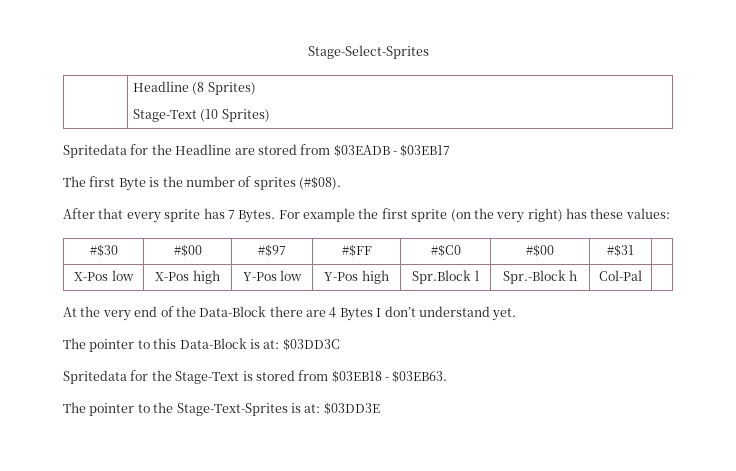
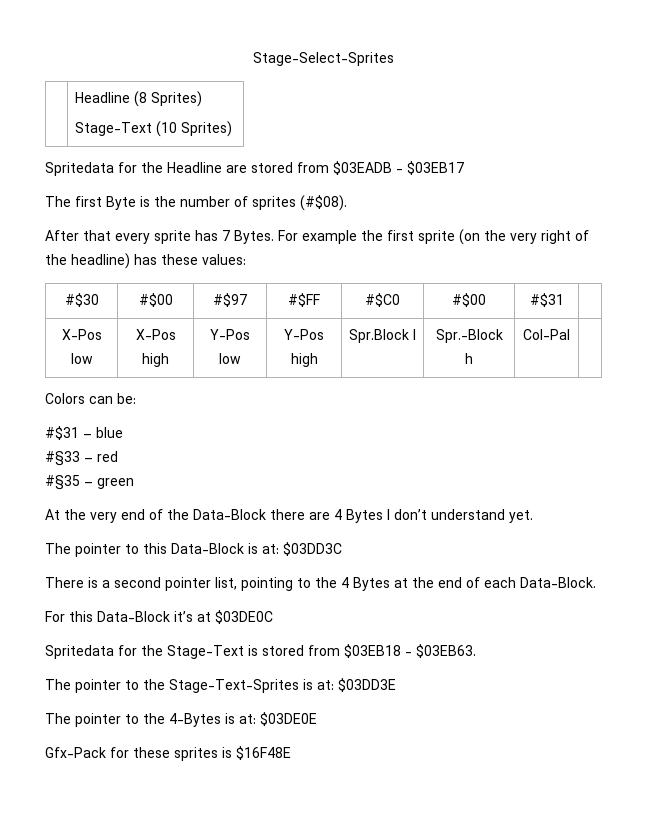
[527,208,563,222] right) -> [541,230,589,244] [45,253,130,269] right of the headline)
(642, 275) none -> [45,393,136,404] [45,426,123,440] [45,451,118,466] [45,475,134,490] // Colors can be: // #$31 – blue // #§33 – red // #§35 – green
(340, 344) none -> [45,577,596,591] [45,610,273,624] // There is a second pointer list, pointing to the 4 Bytes at the end of each Data-Block. // For this Data-Block it’s at $03DE0C
(380, 408) none -> [45,712,317,727] [45,746,291,761] // The pointer to the 4-Bytes is at: $03DE0E // Gfx-Pack for these sprites is $16F48E

